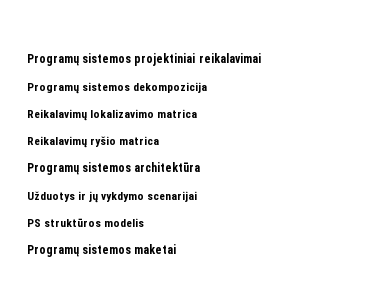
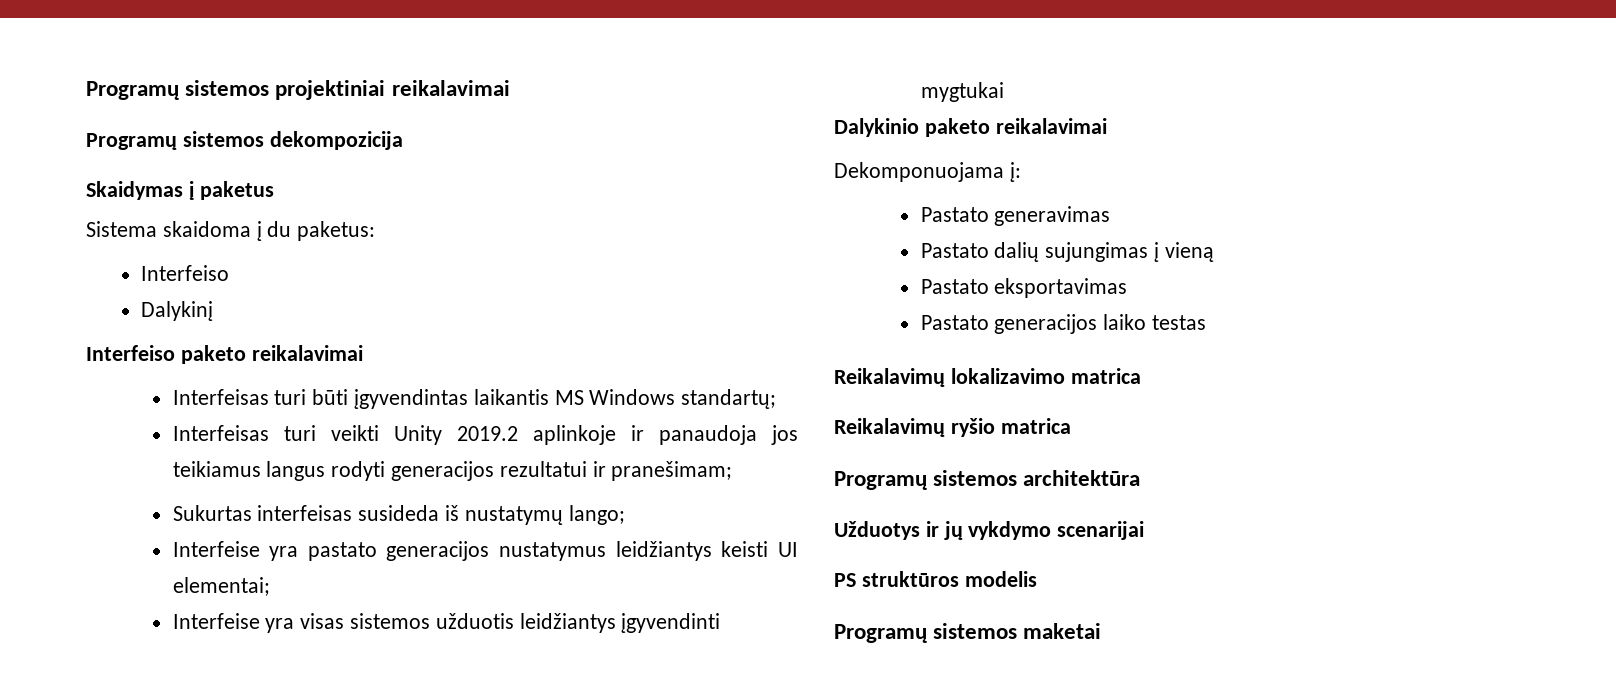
(208, 87) none -> [86,181,274,200] [86,221,376,241] [141,265,230,281] [141,301,214,321] [86,345,363,364] [172,389,777,409] [172,425,799,445] [172,461,733,481] [172,505,625,525] [172,541,798,561] [172,577,270,596] [172,613,721,633] [920,82,1004,102] [834,118,1107,137] [834,162,1021,182] [920,206,1111,226] [920,242,1214,262] [920,278,1128,298] [920,314,1207,334] // Skaidymas į paketus // Sistema skaidoma į du paketus: // Interfeiso // Dalykinį // Interfeiso paketo reikalavimai // Interfeisas turi būti įgyvendintas laikantis MS Windows standartų; // Interfeisas turi veikti Unity 2019.2 aplinkoje ir panaudoja jos teikiamus langus rodyti generacijos rezultatui ir pranešimam; // Sukurtas interfeisas susideda iš nustatymų lango; // Interfeise yra pastato generacijos nustatymus leidžiantys keisti UI elementai; // Interfeise yra visas sistemos užduotis leidžiantys įgyvendinti mygtukai // Dalykinio paketo reikalavimai // Dekomponuojama į: // Pastato generavimas // Pastato dalių sujungimas į vieną // Pastato eksportavimas // Pastato generacijos laiko testas

